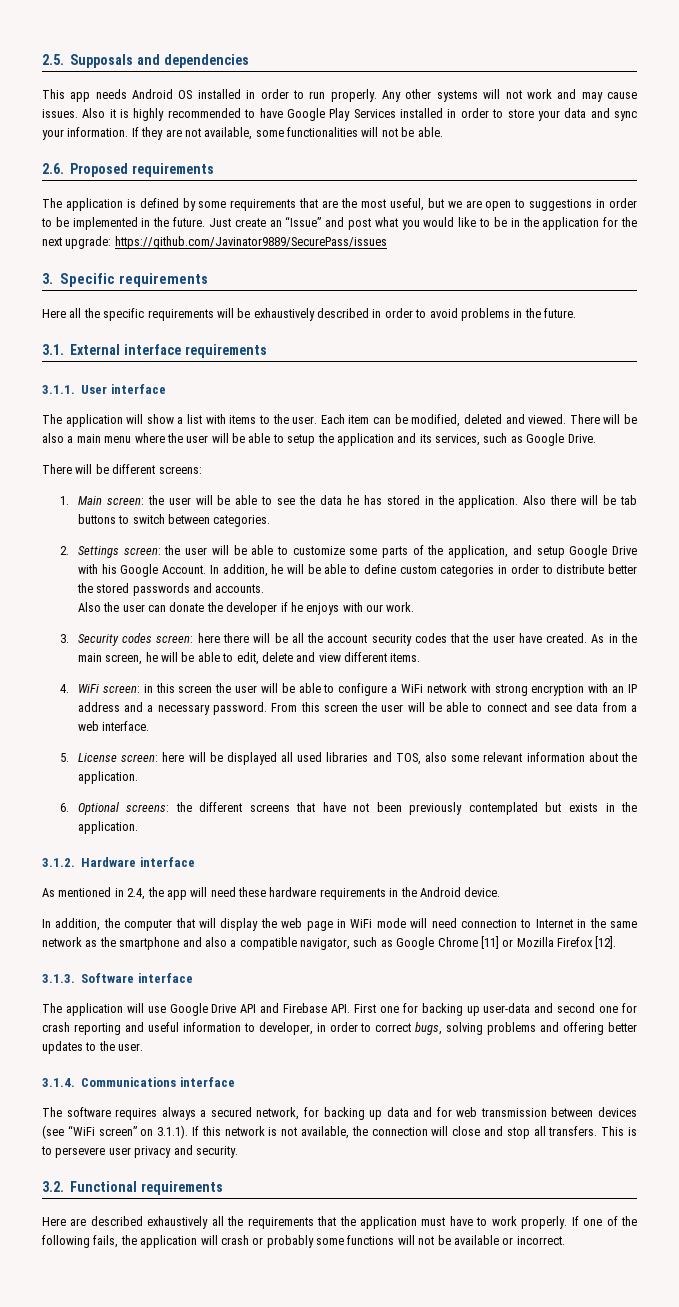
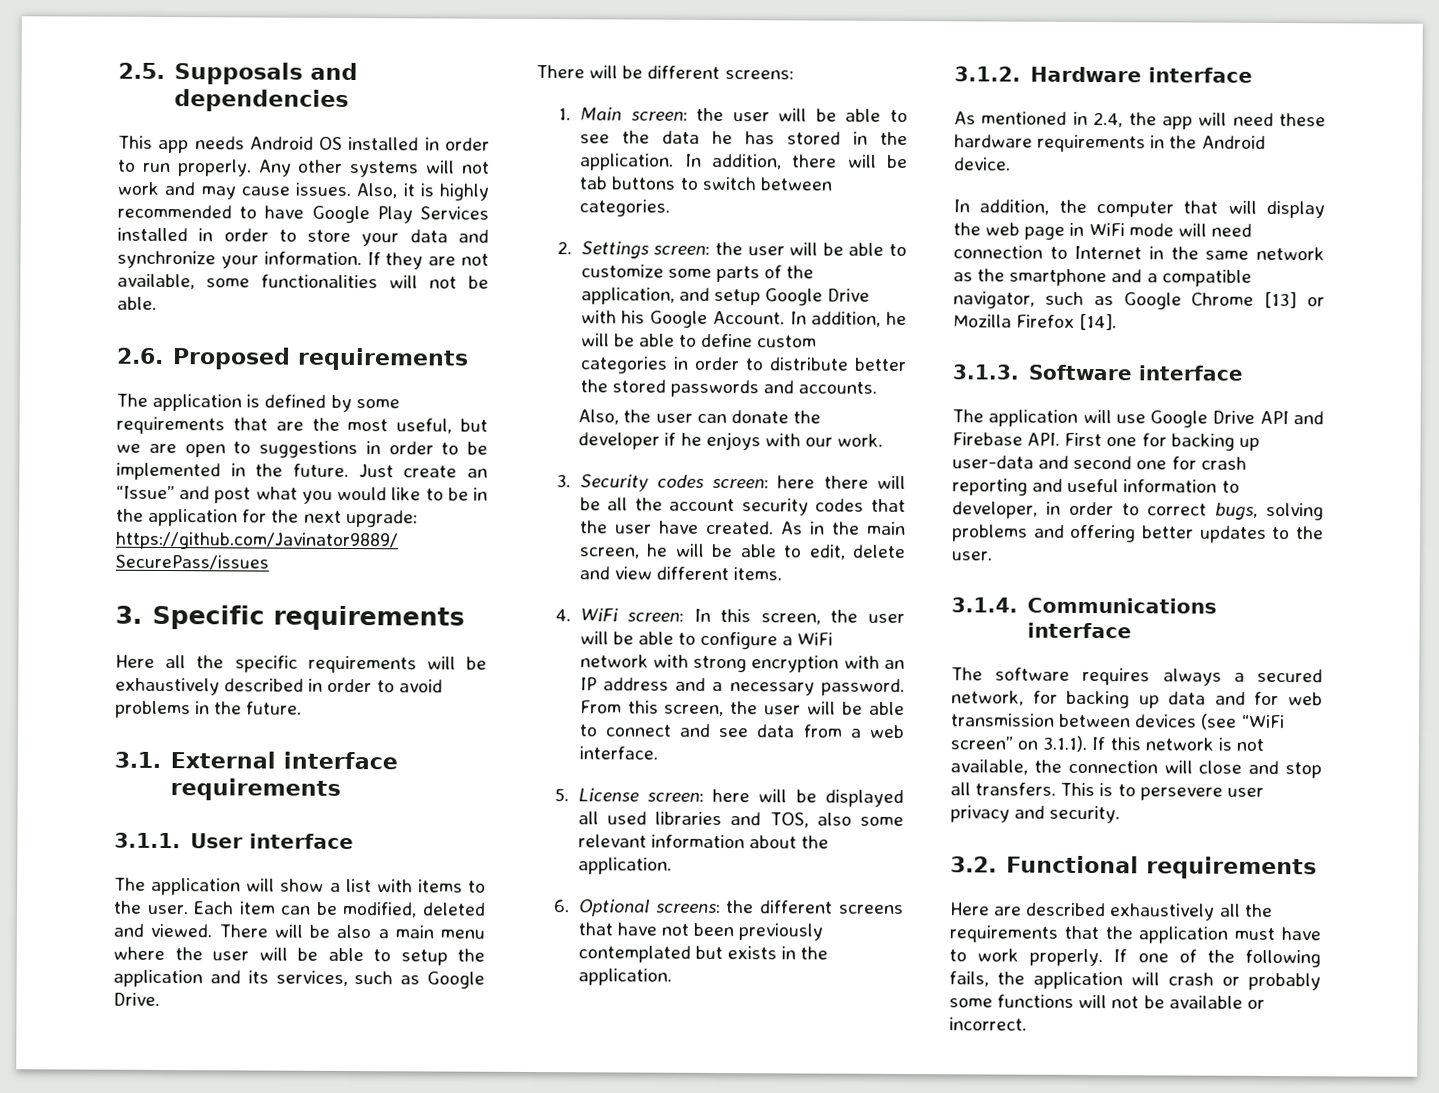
[82,108,106,118] Also -> [356,183,398,199] Also,
[613,111,637,121] sync -> [117,250,216,269] synchronize
[523,495,547,505] Also -> [684,153,782,170] In addition,
[77,602,101,612] Also -> [578,409,620,425] Also,
[143,683,213,693] in this screen -> [693,608,821,625] In this screen,
[323,704,358,712] screen -> [664,704,725,717] screen,
[204,937,227,947] also -> (1143, 276) none
[480,936,499,949] [11] -> [1264,291,1298,309] [13]
[595,936,617,949] [12]. -> [1079,313,1118,331] [14].

